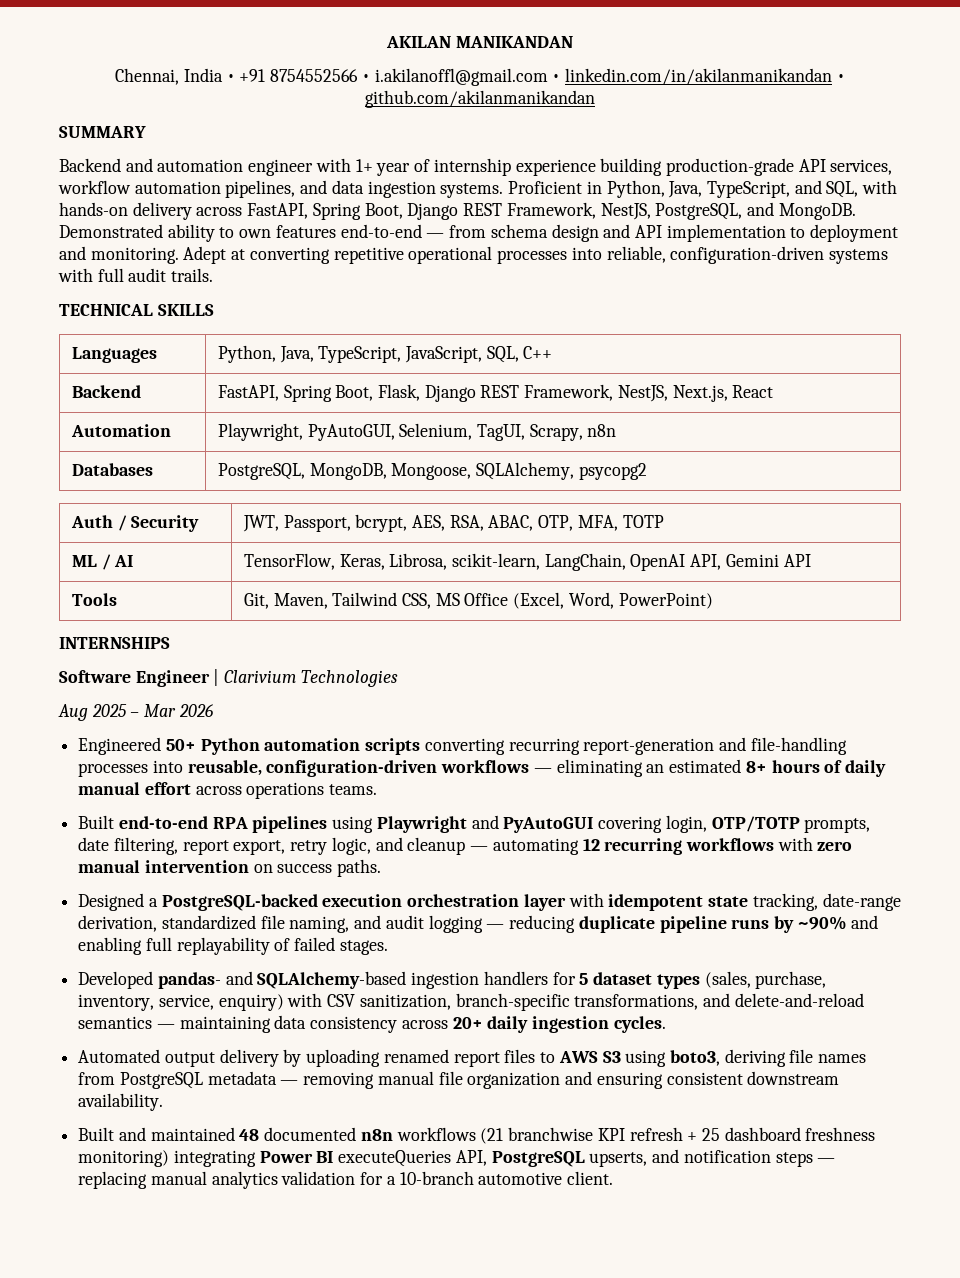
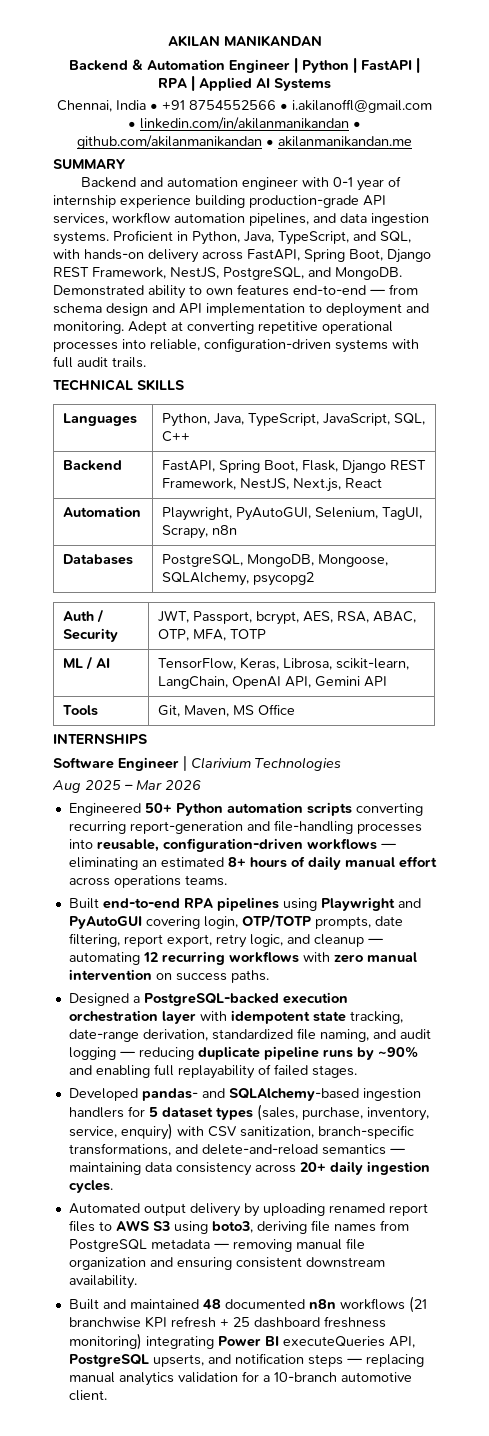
(573, 42) none -> [69,57,420,73] [158,75,331,91] // Backend & Automation Engineer | Python | FastAPI | RPA | Applied AI Systems
(595, 99) none -> [266,136,412,147] • akilanmanikandan.me
[355,159,373,172] 1+ -> [333,177,354,187] 0-1
[332,592,431,609] Tailwind CSS, -> (230, 711) none
[513,592,713,609] (Excel, Word, PowerPoint) -> (296, 709) none

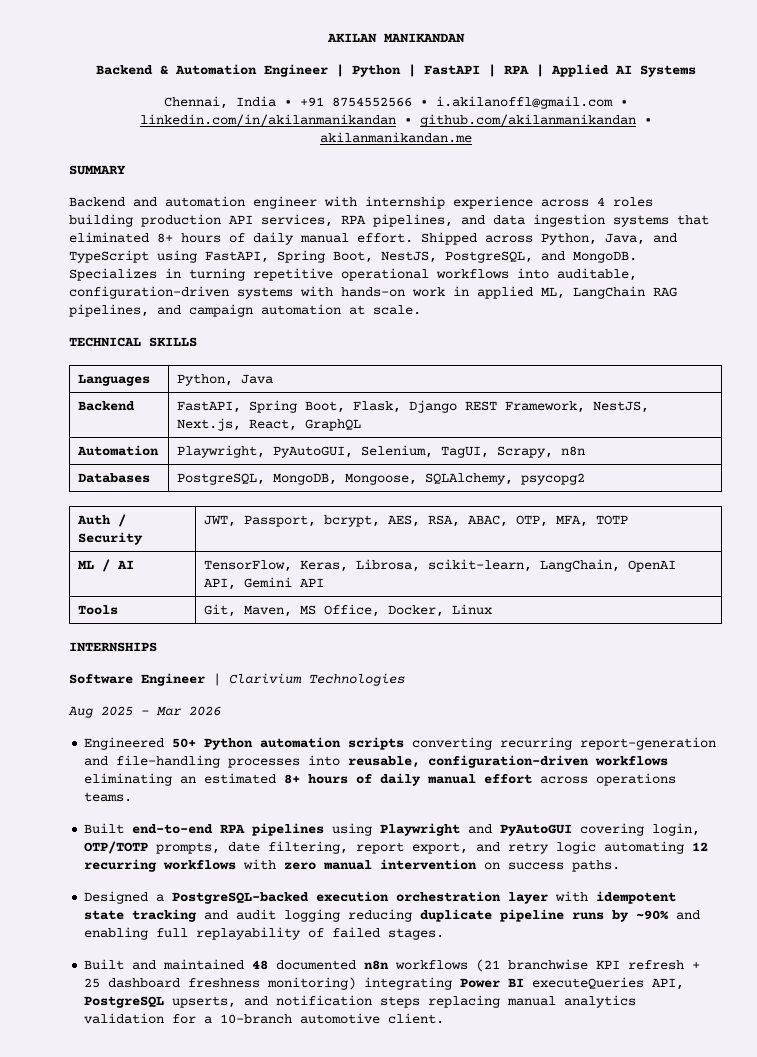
[333,176,402,191] [53,195,386,208] [53,212,429,226] [53,230,411,245] [53,249,431,263] [53,267,402,280] [53,284,418,299] [53,303,429,317] [53,321,393,334] [53,338,419,353] [53,356,146,368] 0-1 year of internship experience building production-grade API services, workflow automation pipelines, and data ingestion systems. Proficient in Python, Java, TypeScript, and SQL, with hands-on delivery across FastAPI, Spring Boot, Django REST Framework, NestJS, PostgreSQL, and MongoDB. Demonstrated ability to own features end-to-end — from schema design and API implementation to deployment and monitoring. Adept at converting repetitive operational processes into reliable, configuration-driven systems with full audit trails. -> [365,196,653,209] [69,214,709,227] [69,232,677,245] [69,250,637,263] [69,268,637,281] [69,286,677,299] [69,304,421,317] internship experience across 4 roles building production API services, RPA pipelines, and data ingestion systems that eliminated 8+ hours of daily manual effort. Shipped across Python, Java, and TypeScript using FastAPI, Spring Boot, NestJS, PostgreSQL, and MongoDB. Specializes in turning repetitive operational workflows into auditable, configuration-driven systems with hands-on work in applied ML, LangChain RAG pipelines, and campaign automation at scale.
[214,413,426,427] [162,431,191,442] Java, TypeScript, JavaScript, SQL, C++ -> [241,374,274,384] Java
[345,478,383,488] React -> [249,419,362,431] React, GraphQL
[258,704,296,715] Office -> [324,604,493,617] Office, Docker, Linux
[380,843,396,849] — -> (669, 761) none
[215,934,383,948] retry logic, and cleanup — -> [476,841,597,854] and retry logic
[349,1011,403,1024] [68,1028,369,1042] tracking, date-range derivation, standardized file naming, -> [132,909,198,922] tracking
[119,1051,135,1057] — -> (341, 915) none
[68,1088,421,1101] [68,1104,429,1121] [68,1123,414,1140] [68,1143,405,1156] [68,1161,430,1176] [68,1180,113,1193] [68,1203,428,1217] [68,1220,409,1234] [68,1238,365,1252] [68,1257,385,1270] [68,1275,137,1289] // Developed pandas- and SQLAlchemy-based ingestion handlers for 5 dataset types (sales, purchase, inventory, service, enquiry) with CSV sanitization, branch-specific transformations, and delete-and-reload semantics — maintaining data consistency across 20+ daily ingestion cycles. // Automated output delivery by uploading renamed report files to AWS S3 using boto3, deriving file names from PostgreSQL metadata — removing manual file organization and ensuring consistent downstream availability. -> (445, 934) none
[346,1358,362,1364] — -> (421, 1002) none

